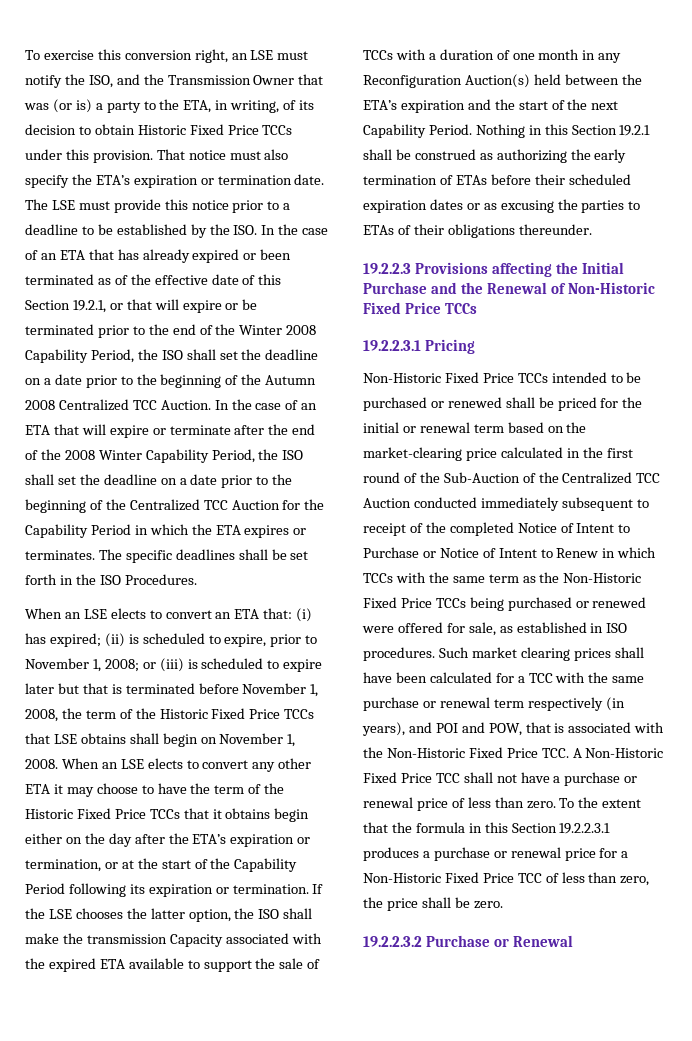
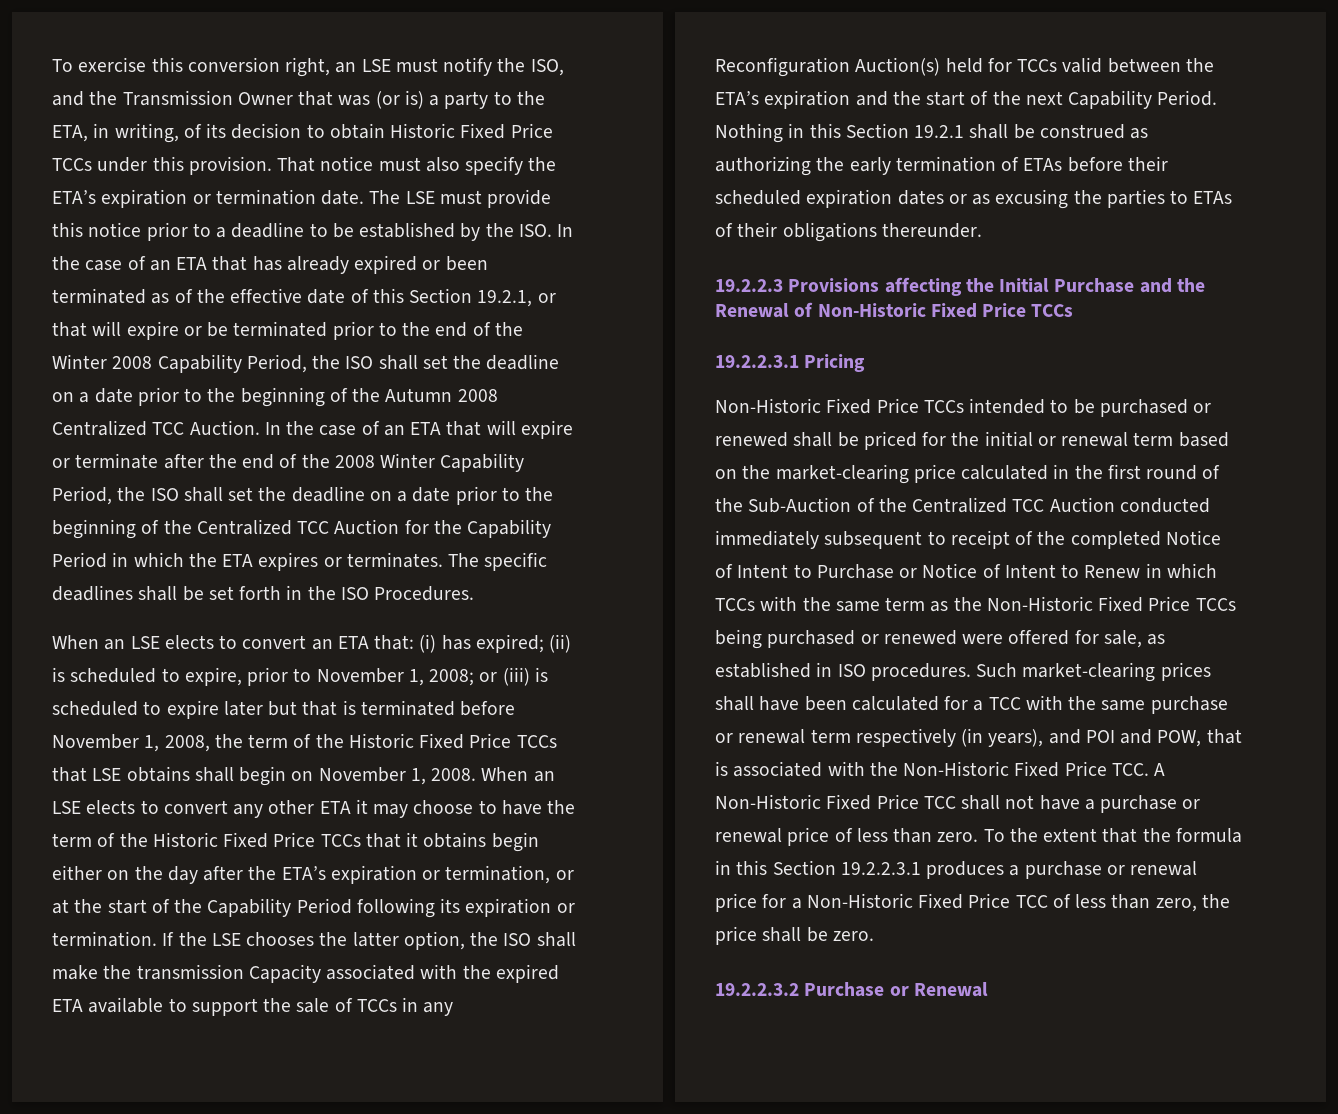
[395,49,580,60] with a duration of one month -> (397, 1005) none
(561, 79) none -> [987,57,1103,73] for TCCs valid
[471,647,570,661] market clearing -> [1022,662,1156,682] market-clearing

